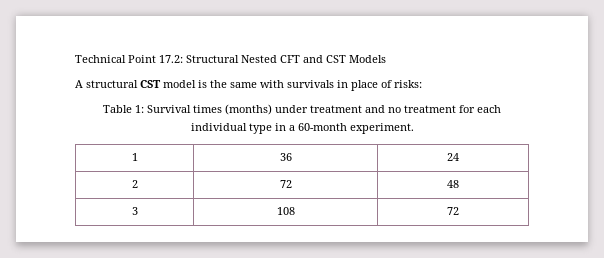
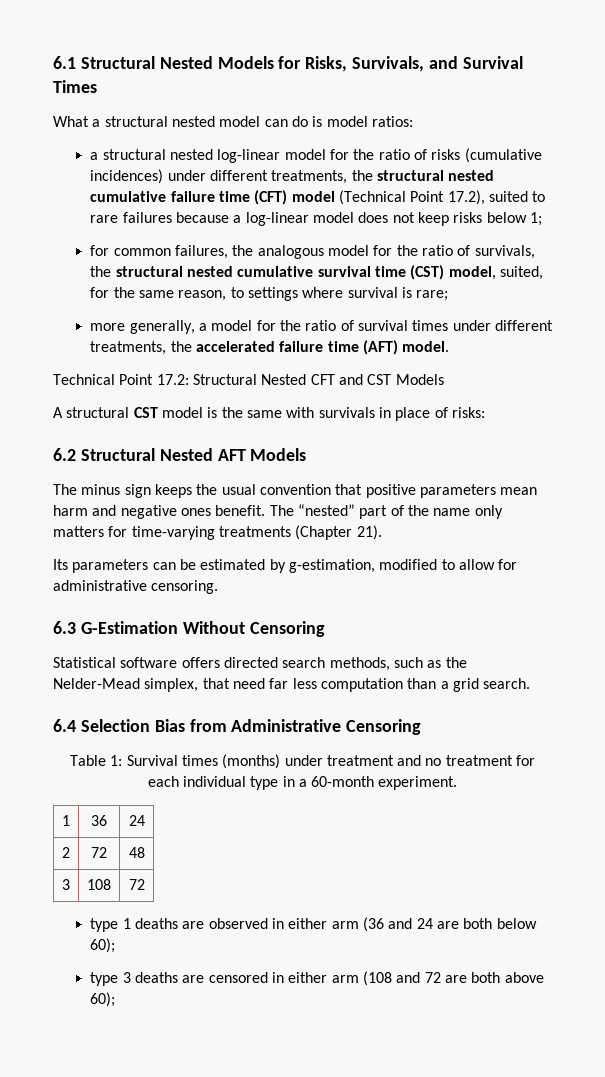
(75, 59) none -> [53,56,523,72] [53,80,97,93] [53,116,413,127] [90,148,542,163] [90,169,495,184] [90,190,546,205] [90,212,542,226] [90,245,535,259] [90,265,543,280] [90,287,449,301] [90,320,553,334] [90,340,450,355] 6.1 Structural Nested Models for Risks, Survivals, and Survival Times // What a structural nested model can do is model ratios: // a structural nested log-linear model for the ratio of risks (cumulative incidences) under different treatments, the structural nested cumulative failure time (CFT) model (Technical Point 17.2), suited to rare failures because a log-linear model does not keep risks below 1; // for common failures, the analogous model for the ratio of survivals, the structural nested cumulative survival time (CST) model, suited, for the same reason, to settings where survival is rare; // more generally, a model for the ratio of survival times under different treatments, the accelerated failure time (AFT) model. //
(422, 84) none -> [53,448,307,461] [53,484,538,498] [53,504,503,519] [53,525,382,540] [53,559,518,573] [53,580,219,594] [53,621,325,637] [53,657,467,671] [53,678,531,692] [53,719,422,735] // 6.2 Structural Nested AFT Models // The minus sign keeps the usual convention that positive parameters mean harm and negative ones benefit. The “nested” part of the name only matters for time-varying treatments (Chapter 21). // Its parameters can be estimated by g-estimation, modified to allow for administrative censoring. // 6.3 G-Estimation Without Censoring // Statistical software offers directed search methods, such as the Nelder-Mead simplex, that need far less computation than a grid search. // 6.4 Selection Bias from Administrative Censoring
(459, 211) none -> [90,917,537,932] [90,938,116,953] [90,971,544,986] [90,992,116,1007] // type 1 deaths are observed in either arm (36 and 24 are both below 60); // type 3 deaths are censored in either arm (108 and 72 are both above 60);

